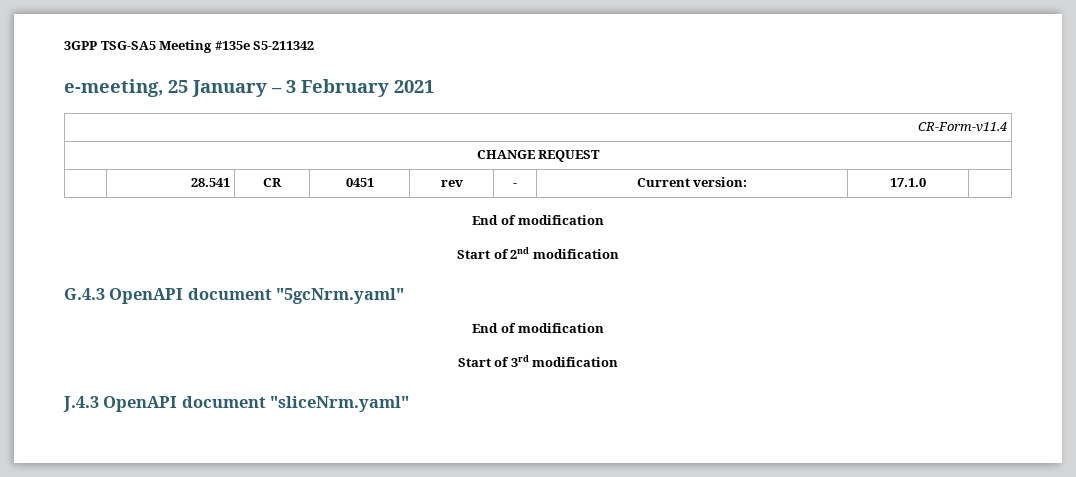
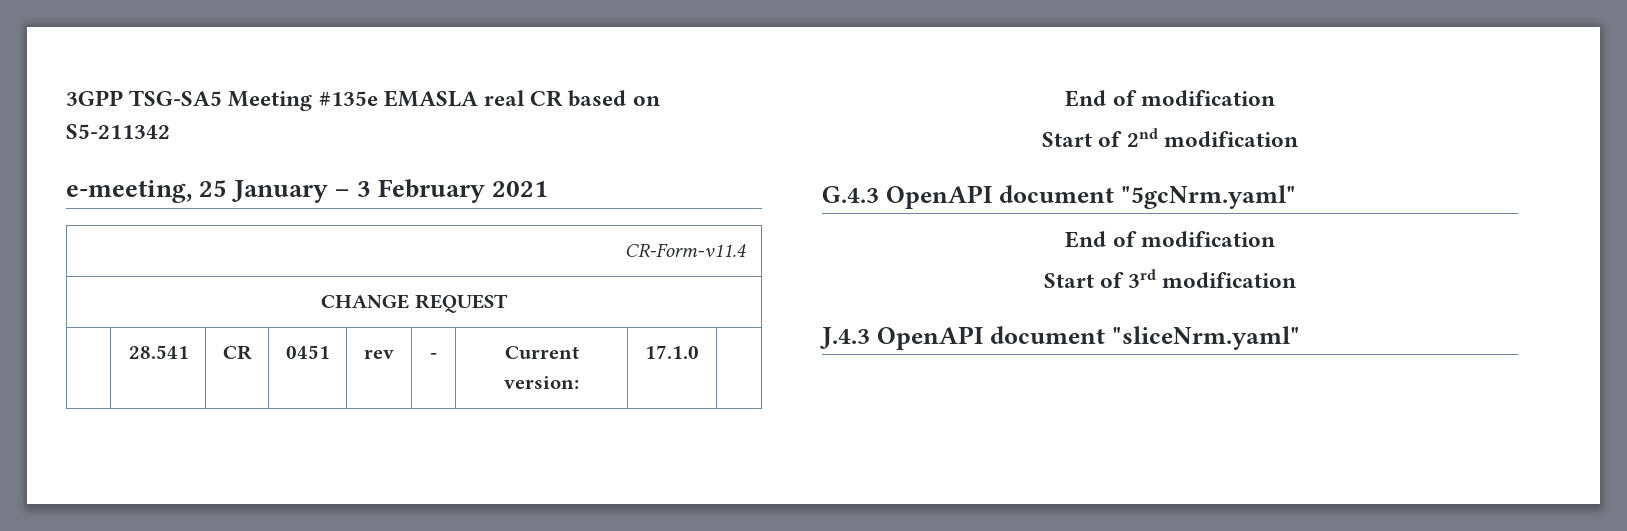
(250, 45) none -> [383,90,660,107] EMASLA real CR based on

